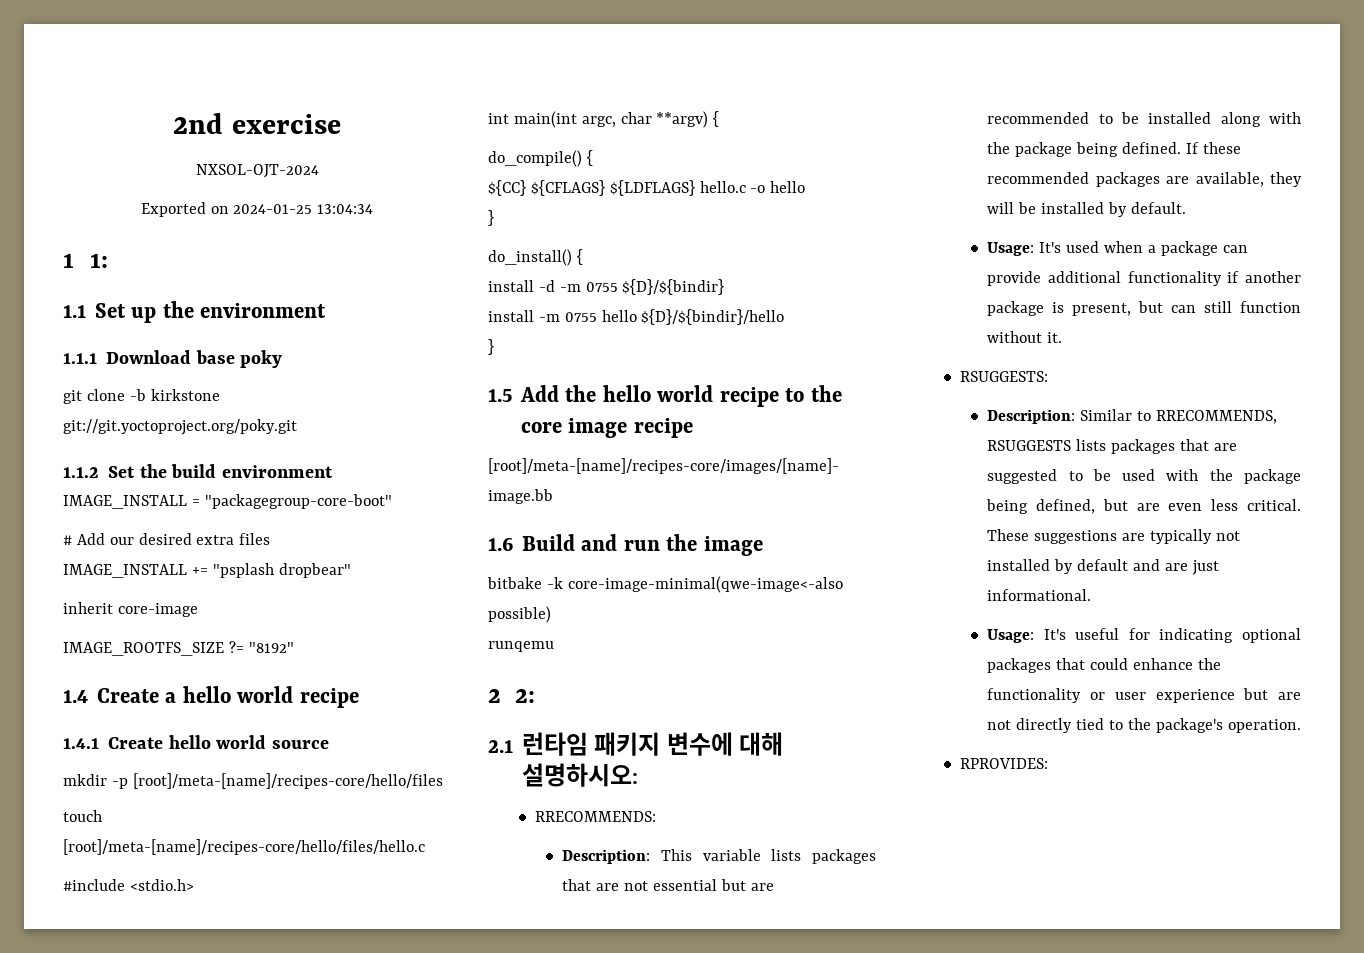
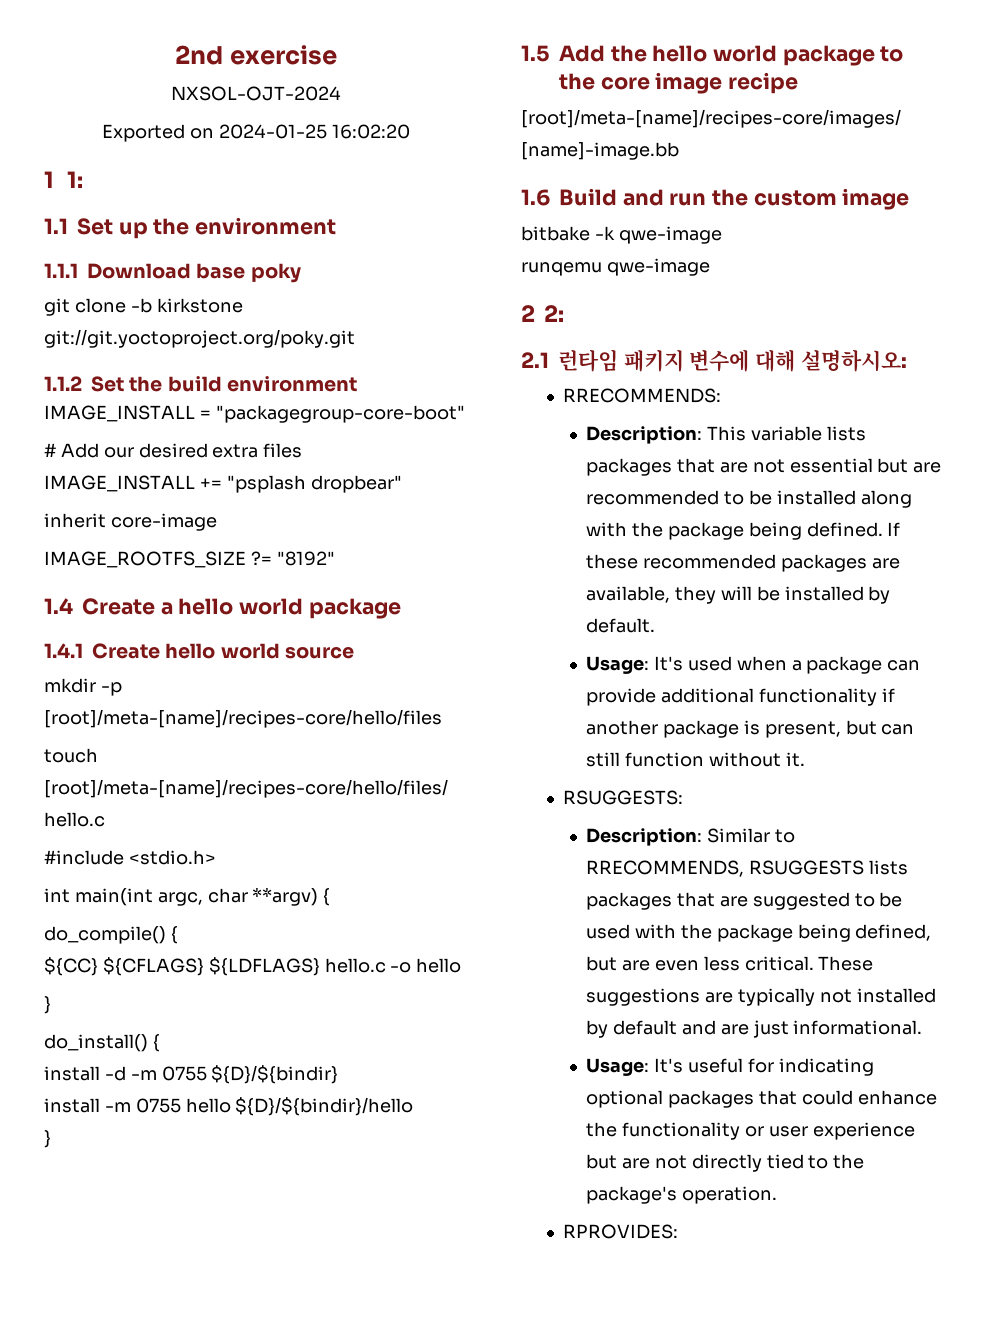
[317,204,374,214] 13:04:34 -> [331,124,410,139] 16:02:20
[299,688,359,708] recipe -> [308,598,401,619] package
[719,387,779,407] recipe -> [782,45,875,66] package
(698, 542) none -> [753,190,837,206] custom
[567,576,843,593] [488,606,551,623] core-image-minimal(qwe-image<-also possible) -> [618,226,722,244] qwe-image
(554, 646) none -> [606,258,710,276] qwe-image

